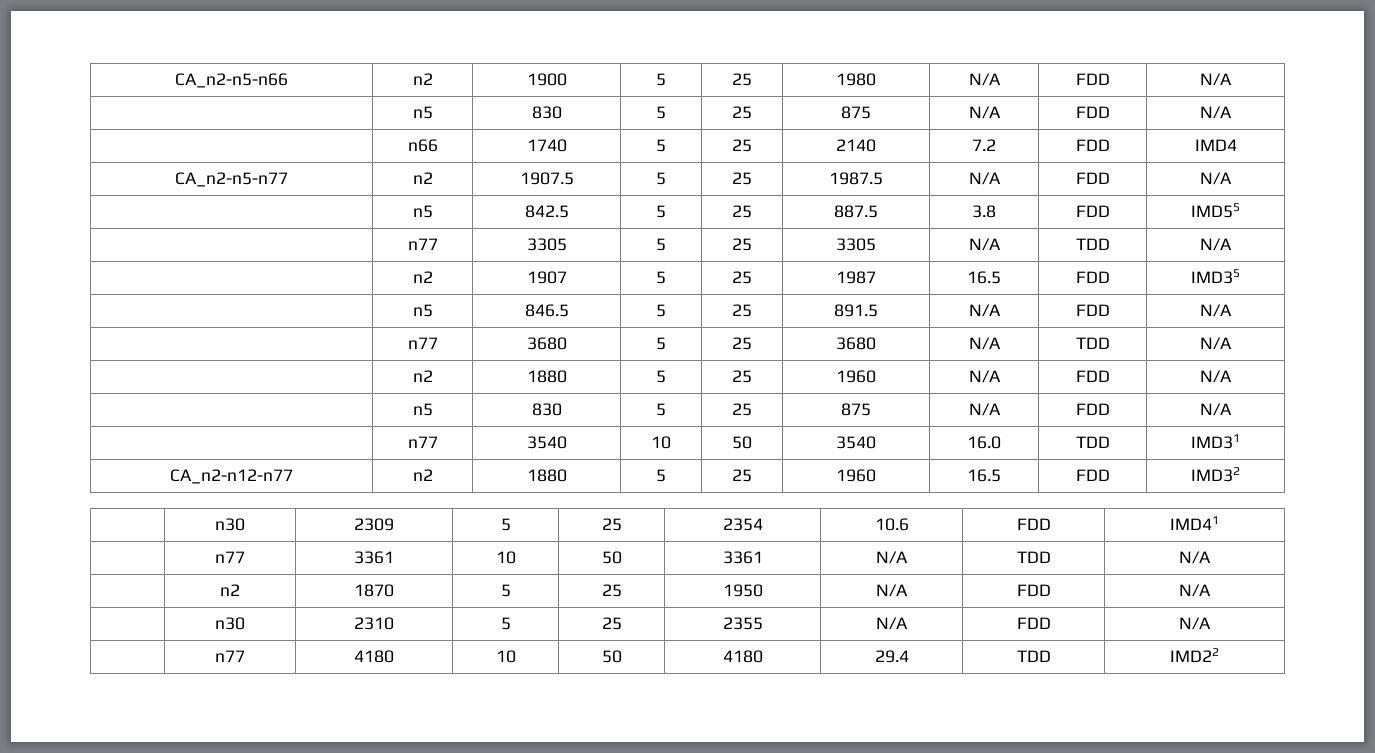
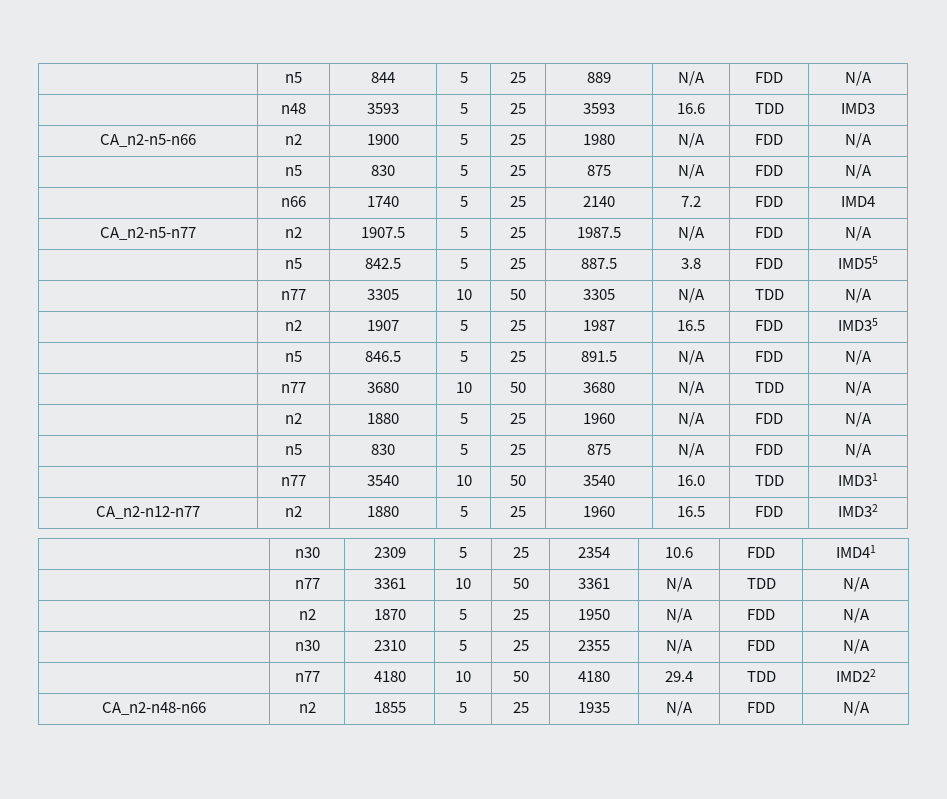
(175, 80) none -> [285,72,302,83] [371,72,395,83] [459,72,468,83] [510,72,526,83] [587,72,611,83] [678,71,705,86] [755,72,783,83] [845,71,872,86] [281,103,306,114] [367,103,399,114] [459,103,468,114] [510,103,526,114] [583,103,615,114] [677,103,705,114] [754,103,784,114] [841,103,875,114] | n5 | 844 | 5 | 25 | 889 | N/A | FDD | N/A // | n48 | 3593 | 5 | 25 | 3593 | 16.6 | TDD | IMD3 //
[656,238,666,251] [732,238,752,251] 5 | 25 -> [455,289,472,300] [510,289,526,300] 10 | 50
[656,337,666,350] [732,337,752,350] 5 | 25 -> [455,382,472,393] [510,382,526,393] 10 | 50
(1219, 655) none -> [102,702,206,715] [298,702,316,713] [373,702,406,713] [459,702,467,713] [512,702,529,713] [578,702,610,713] [666,701,693,716] [747,702,775,713] [842,701,870,716] // CA_n2-n48-n66 | n2 | 1855 | 5 | 25 | 1935 | N/A | FDD | N/A

